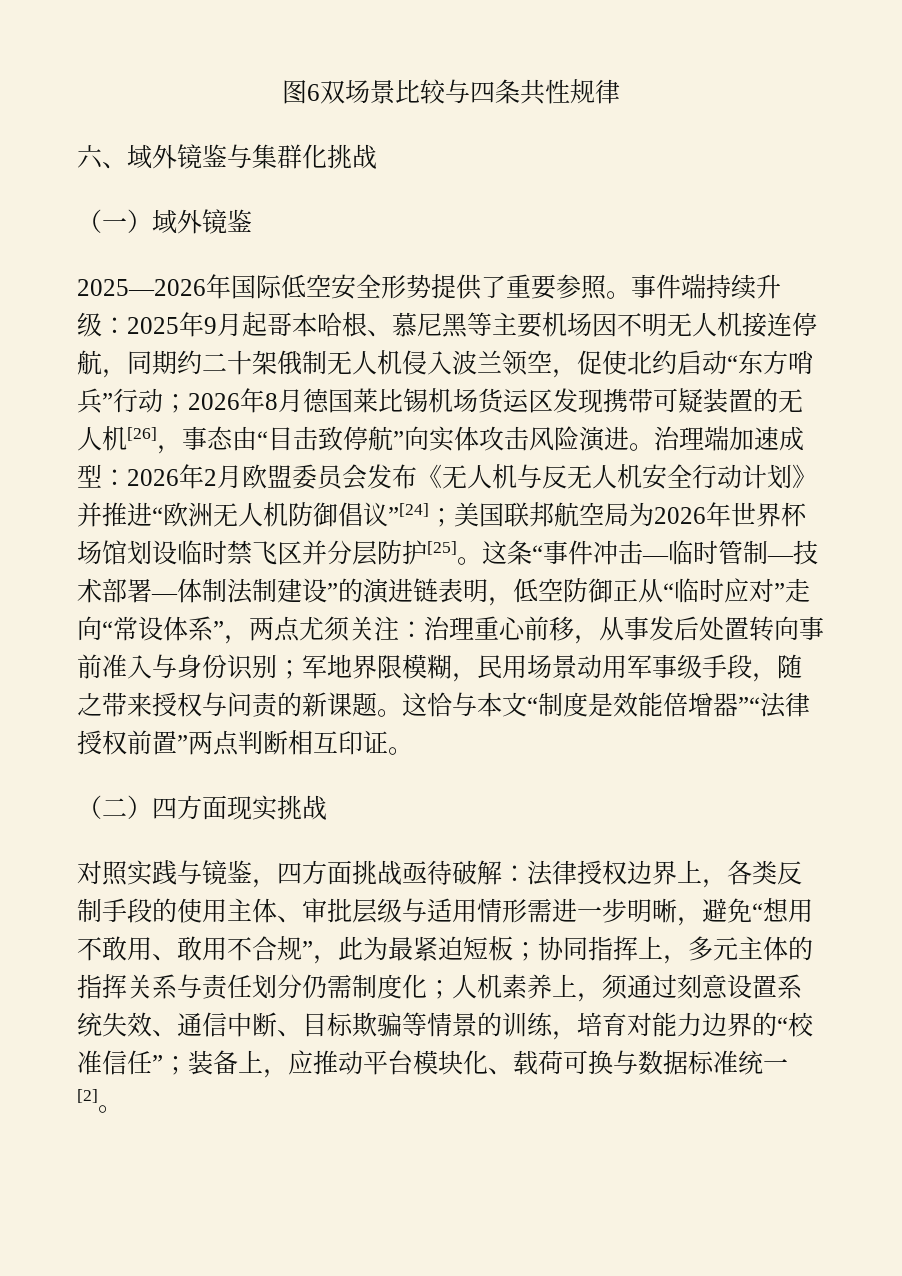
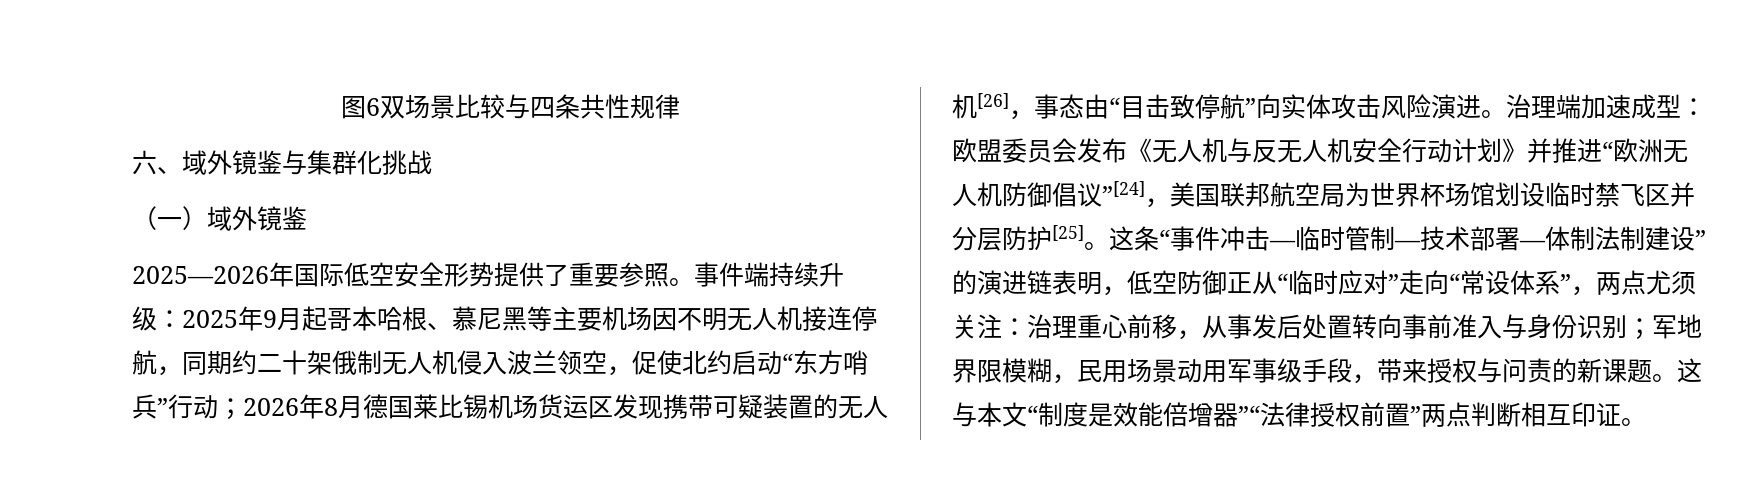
[127,464,242,489] 2026年2月 -> (1706, 107) none
[429,508,454,527] ； -> [1145,198,1170,208] ，
[654,502,731,527] 2026年 -> (1370, 194) none
[777,654,802,679] [77,693,102,716] 随之 -> (1377, 379) none
[427,692,452,717] 恰 -> (1702, 370) none
[77,795,327,821] [77,860,802,888] [77,898,813,926] [77,936,813,964] [77,974,802,1002] [77,1012,814,1040] [77,1050,788,1078] [77,1089,98,1103] [98,1105,123,1113] // （二）四方面现实挑战 // 对照实践与镜鉴，四方面挑战亟待破解：法律授权边界上，各类反制手段的使用主体、审批层级与适用情形需进一步明晰，避免“想用不敢用、敢用不合规”，此为最紧迫短板；协同指挥上，多元主体的指挥关系与责任划分仍需制度化；人机素养上，须通过刻意设置系统失效、通信中断、目标欺骗等情景的训练，培育对能力边界的“校准信任”；装备上，应推动平台模块化、载荷可换与数据标准统一[2]。 -> (1646, 422) none

